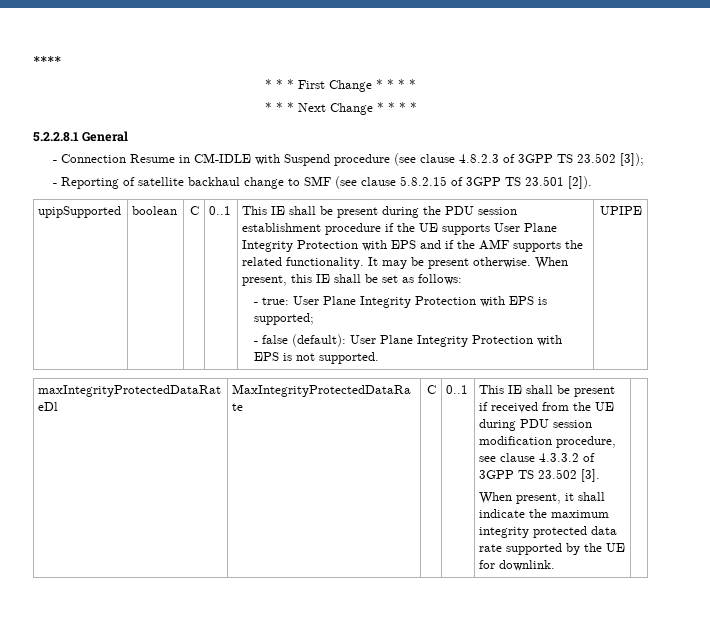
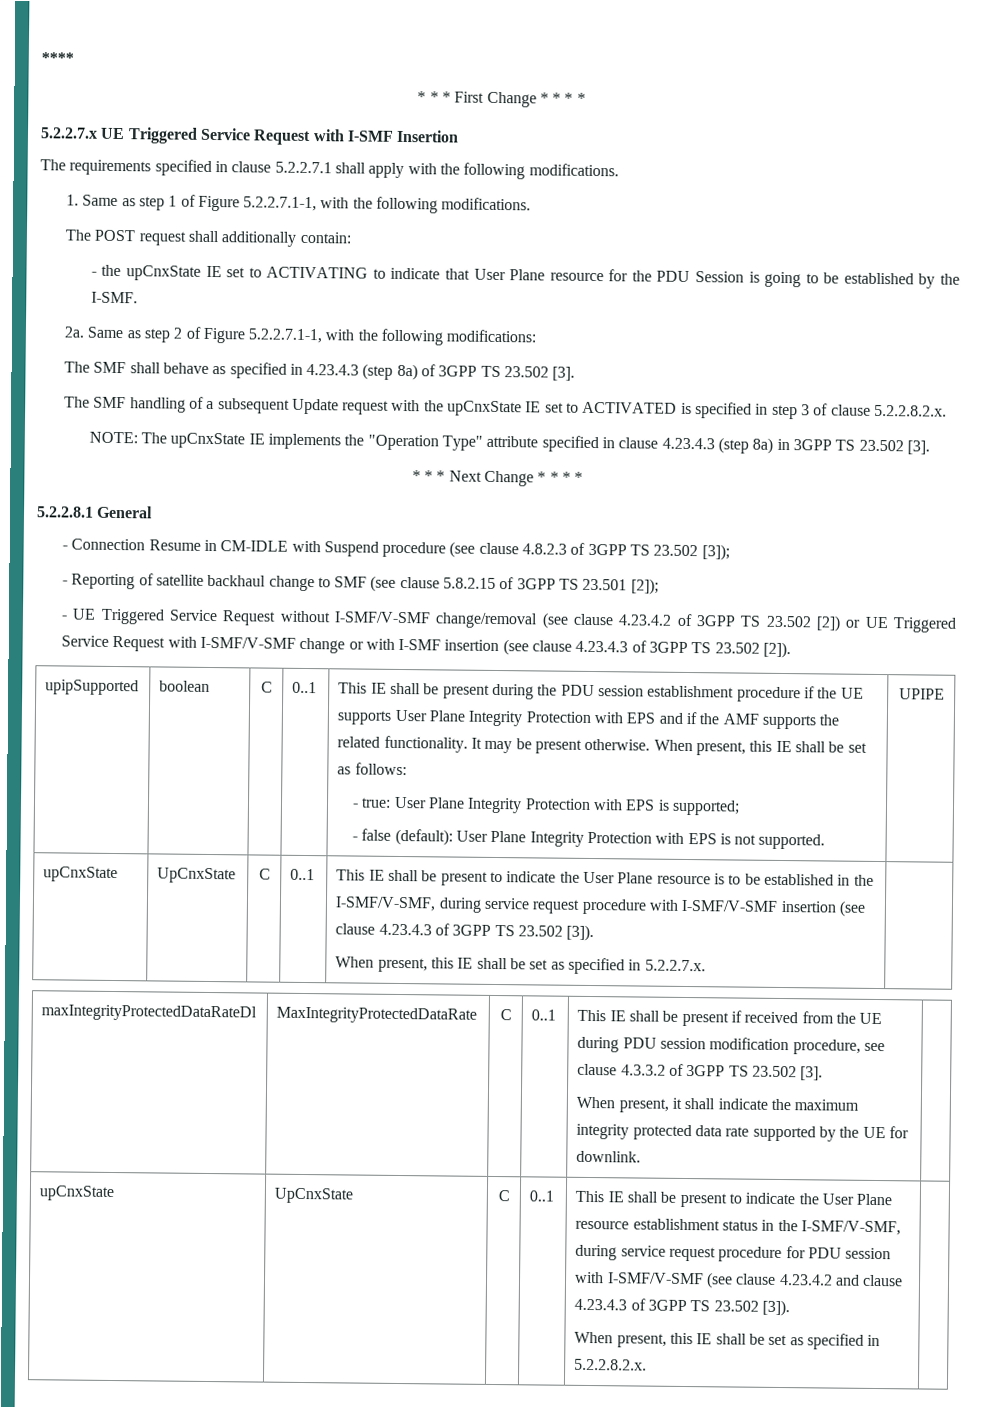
(416, 84) none -> [40,127,460,146] [40,159,619,180] [65,194,532,214] [64,229,351,247] [90,264,961,289] [90,291,138,304] [63,326,537,346] [63,361,576,381] [63,396,947,420] [88,431,930,455] // 5.2.2.7.x UE Triggered Service Request with I-SMF Insertion // The requirements specified in clause 5.2.2.7.1 shall apply with the following modifications. // 1. Same as step 1 of Figure 5.2.2.7.1-1, with the following modifications. // The POST request shall additionally contain: // - the upCnxState IE set to ACTIVATING to indicate that User Plane resource for the PDU Session is going to be established by the I-SMF. // 2a. Same as step 2 of Figure 5.2.2.7.1-1, with the following modifications: // The SMF shall behave as specified in 4.23.4.3 (step 8a) of 3GPP TS 23.502 [3]. // The SMF handling of a subsequent Update request with the upCnxState IE set to ACTIVATED is specified in step 3 of clause 5.2.2.8.2.x. // NOTE: The upCnxState IE implements the "Operation Type" attribute specified in clause 4.23.4.3 (step 8a) in 3GPP TS 23.502 [3].
(564, 181) none -> [630,578,659,595] [60,608,956,633] [60,635,760,656] [2]); // - UE Triggered Service Request without I-SMF/V-SMF change/removal (see clause 4.23.4.2 of 3GPP TS 23.502 [2]) or UE Triggered Service Request with I-SMF/V-SMF change or with I-SMF insertion (see clause 4.23.4.3 of 3GPP TS 23.502
(642, 210) none -> [43,866,119,883] [157,867,237,884] [258,868,271,880] [290,868,316,881] [336,869,874,886] [335,896,866,917] [335,923,595,942] [335,956,706,975] // upCnxState | UpCnxState | C | 0..1 | This IE shall be present to indicate the User Plane resource is to be established in the I-SMF/V-SMF, during service request procedure with I-SMF/V-SMF insertion (see clause 4.23.4.3 of 3GPP TS 23.502 [3]). // When present, this IE shall be set as specified in 5.2.2.7.x. |
(556, 565) none -> [39,1185,115,1202] [274,1187,354,1204] [497,1190,510,1202] [529,1190,555,1202] [575,1190,893,1208] [575,1218,902,1236] [575,1244,892,1263] [574,1271,904,1289] [574,1298,791,1317] [574,1331,881,1350] [574,1358,648,1371] // upCnxState | UpCnxState | C | 0..1 | This IE shall be present to indicate the User Plane resource establishment status in the I-SMF/V-SMF, during service request procedure for PDU session with I-SMF/V-SMF (see clause 4.23.4.2 and clause 4.23.4.3 of 3GPP TS 23.502 [3]). // When present, this IE shall be set as specified in 5.2.2.8.2.x. |

